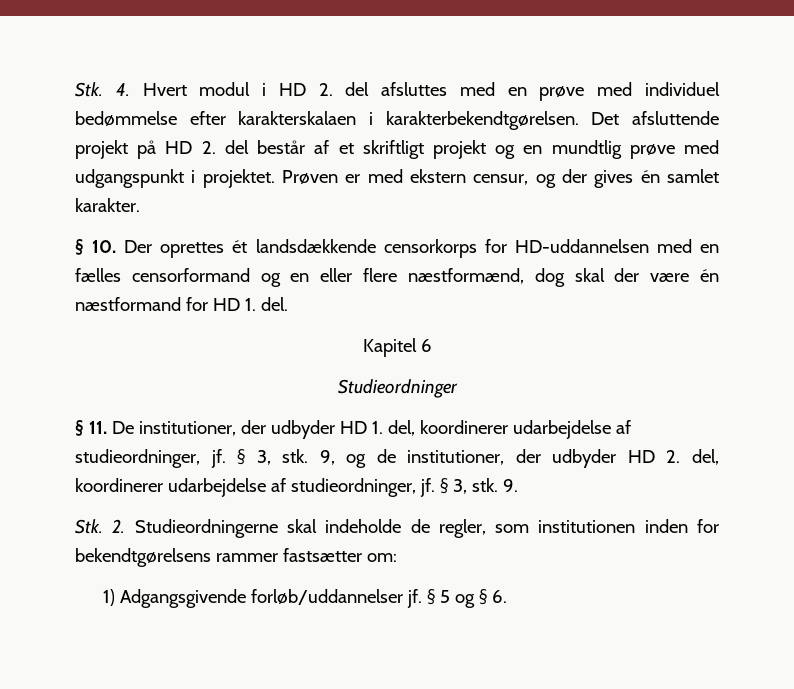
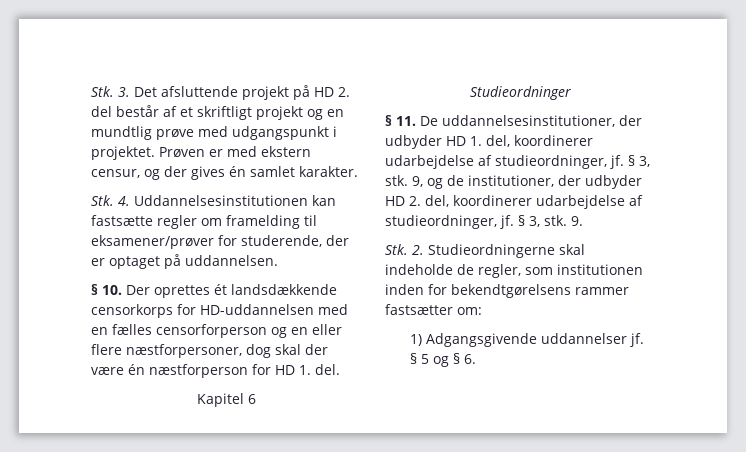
[75,82,720,101] [75,111,579,130] Stk. 4. Hvert modul i HD 2. del afsluttes med en prøve med individuel bedømmelse efter karakterskalaen i karakterbekendtgørelsen. -> [91,86,130,97] Stk. 3.
(140, 205) none -> [91,195,336,206] [91,215,317,229] [91,235,349,249] [91,254,278,269] // Stk. 4. Uddannelsesinstitutionen kan fastsætte regler om framelding til eksamener/prøver for studerende, der er optaget på uddannelsen.
[131,268,250,282] censorformand -> [156,324,267,338] censorforperson
[407,268,524,284] næstformænd, -> [126,344,242,358] næstforpersoner,
[75,297,181,311] næstformand -> [149,364,248,378] næstforperson
[138,421,236,436] institutioner, -> [442,115,615,127] uddannelsesinstitutioner,
[250,589,403,605] forløb/uddannelser -> [541,333,628,344] uddannelser

